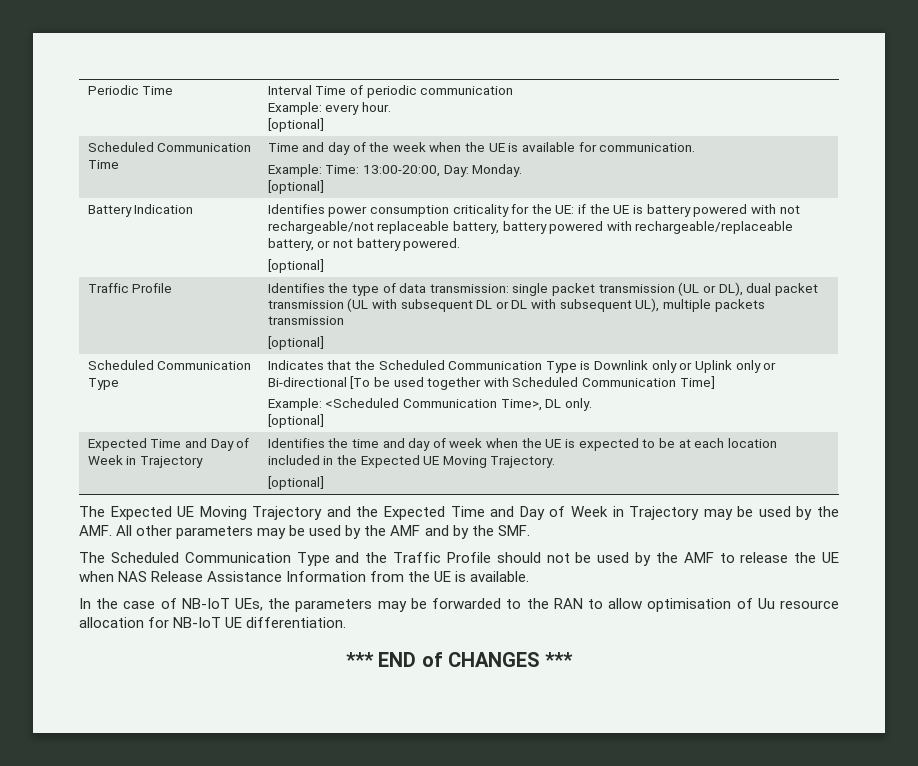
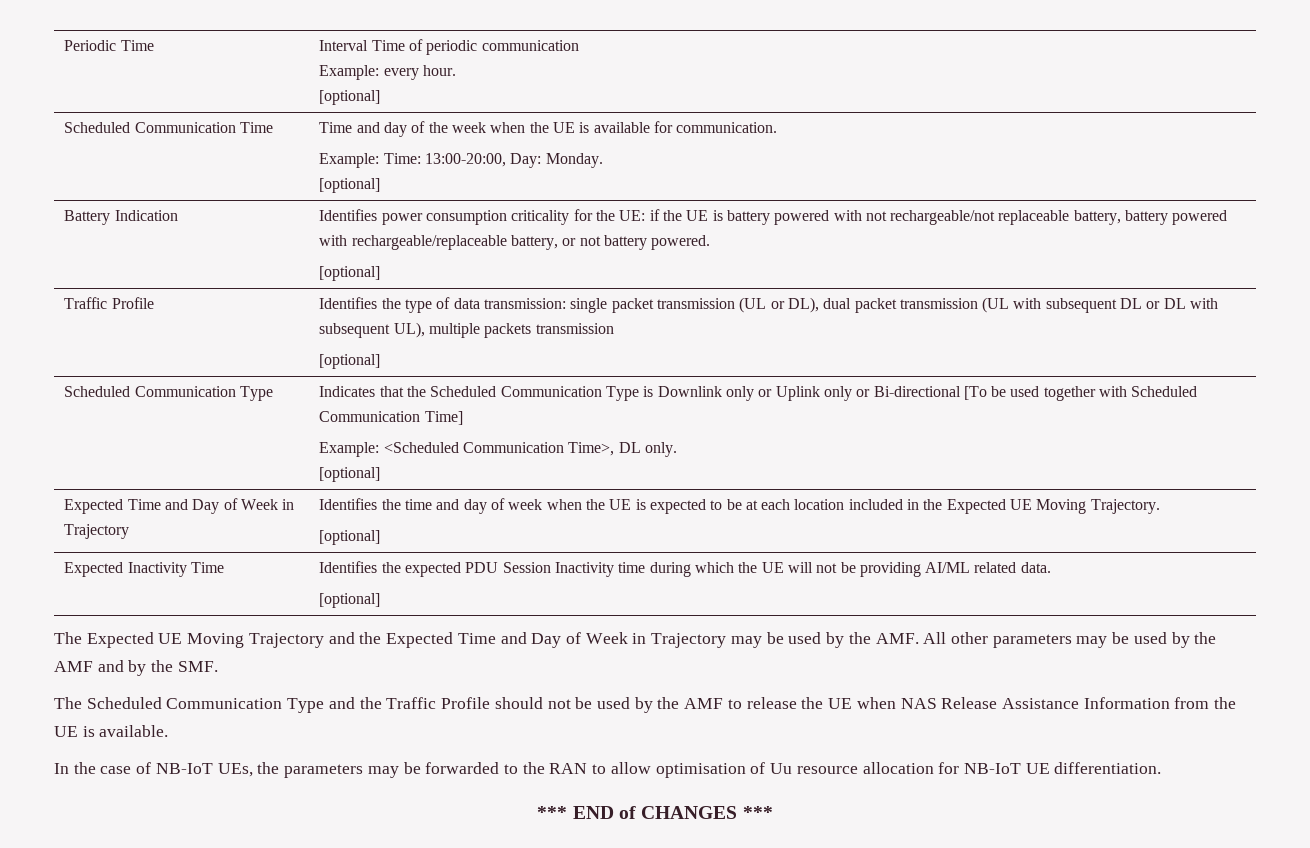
(324, 483) none -> [64,562,224,577] [319,561,1051,577] [319,593,381,608] // Expected Inactivity Time | Identifies the expected PDU Session Inactivity time during which the UE will not be providing AI/ML related data. // [optional]

